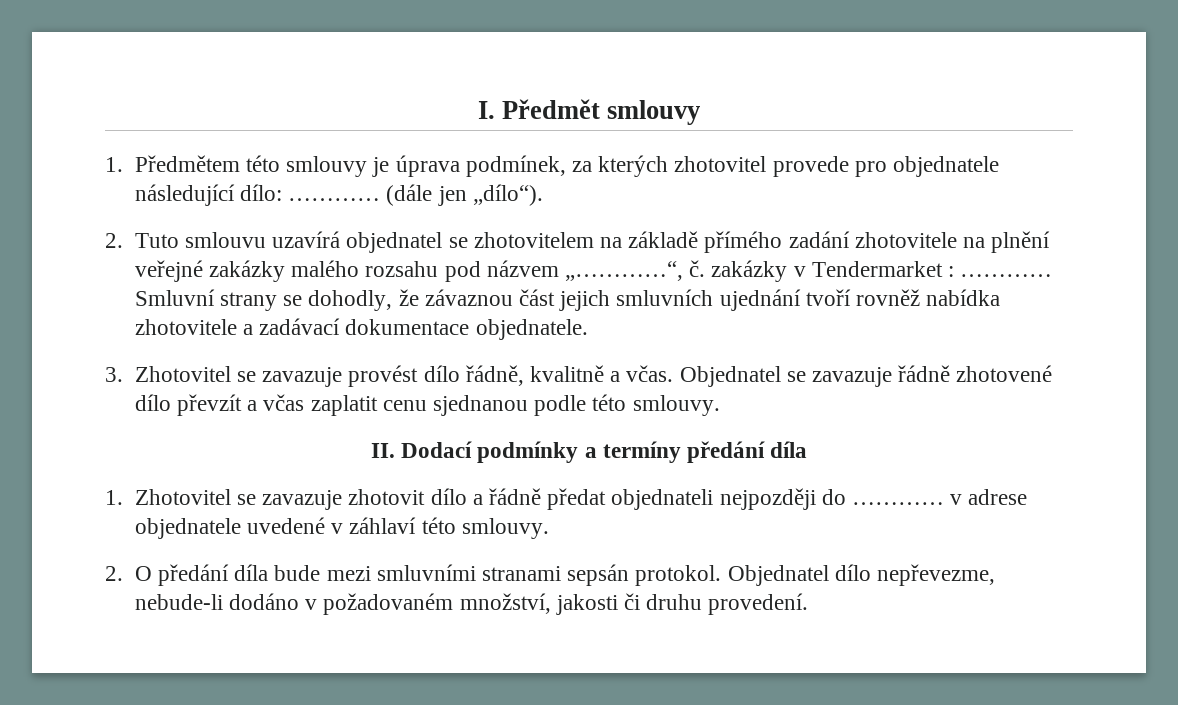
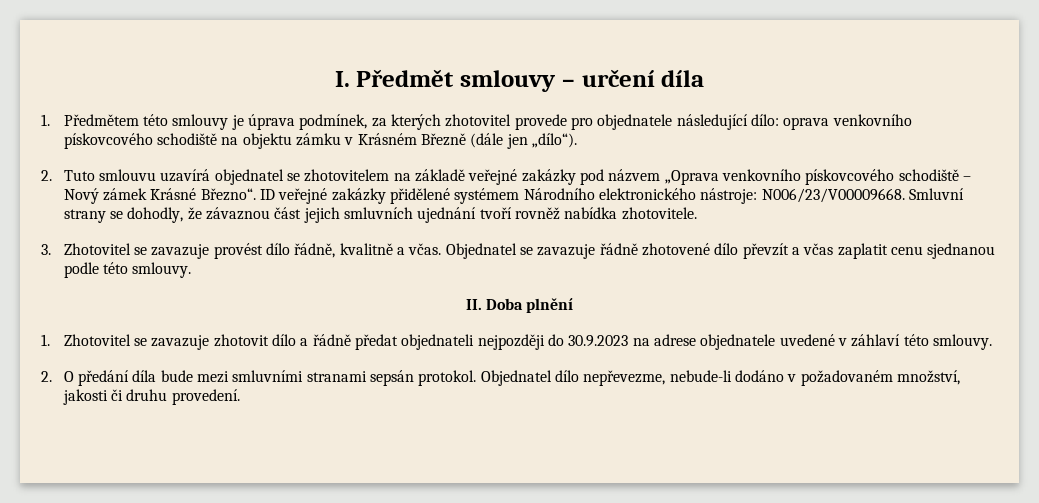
(701, 112) none -> [561,69,705,87] – určení díla
[288,198,381,201] ………… -> [783,114,912,130] [63,133,467,149] oprava venkovního pískovcového schodiště na objektu zámku v Krásném Březně
[704,231,1051,253] [134,260,1053,282] přímého zadání zhotovitele na plnění veřejné zakázky malého rozsahu pod názvem „…………“, č. zakázky v Tendermarket : ………… -> [468,169,971,185] [63,188,905,204] veřejné zakázky pod názvem „Oprava venkovního pískovcového schodiště – Nový zámek Krásné Březno“. ID veřejné zakázky přidělené systémem Národního elektronického nástroje: N006/23/V00009668.
[134,318,588,340] zhotovitele a zadávací dokumentace objednatele. -> [621,207,697,220] zhotovitele.
[401,441,808,463] Dodací podmínky a termíny předání díla -> [486,298,574,313] Doba plnění
[852,494,963,505] ………… v -> [568,335,650,347] 30.9.2023 na

